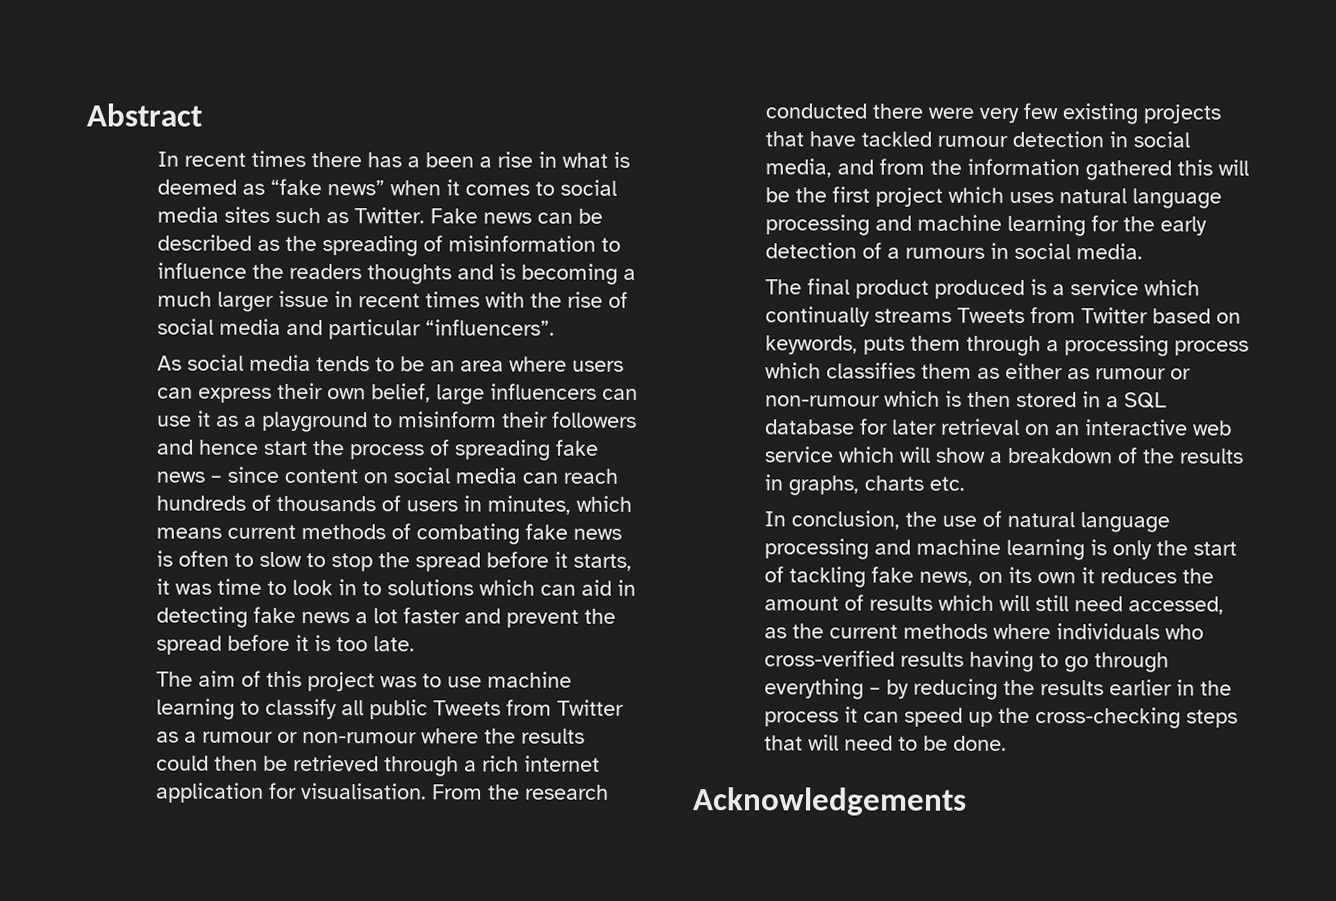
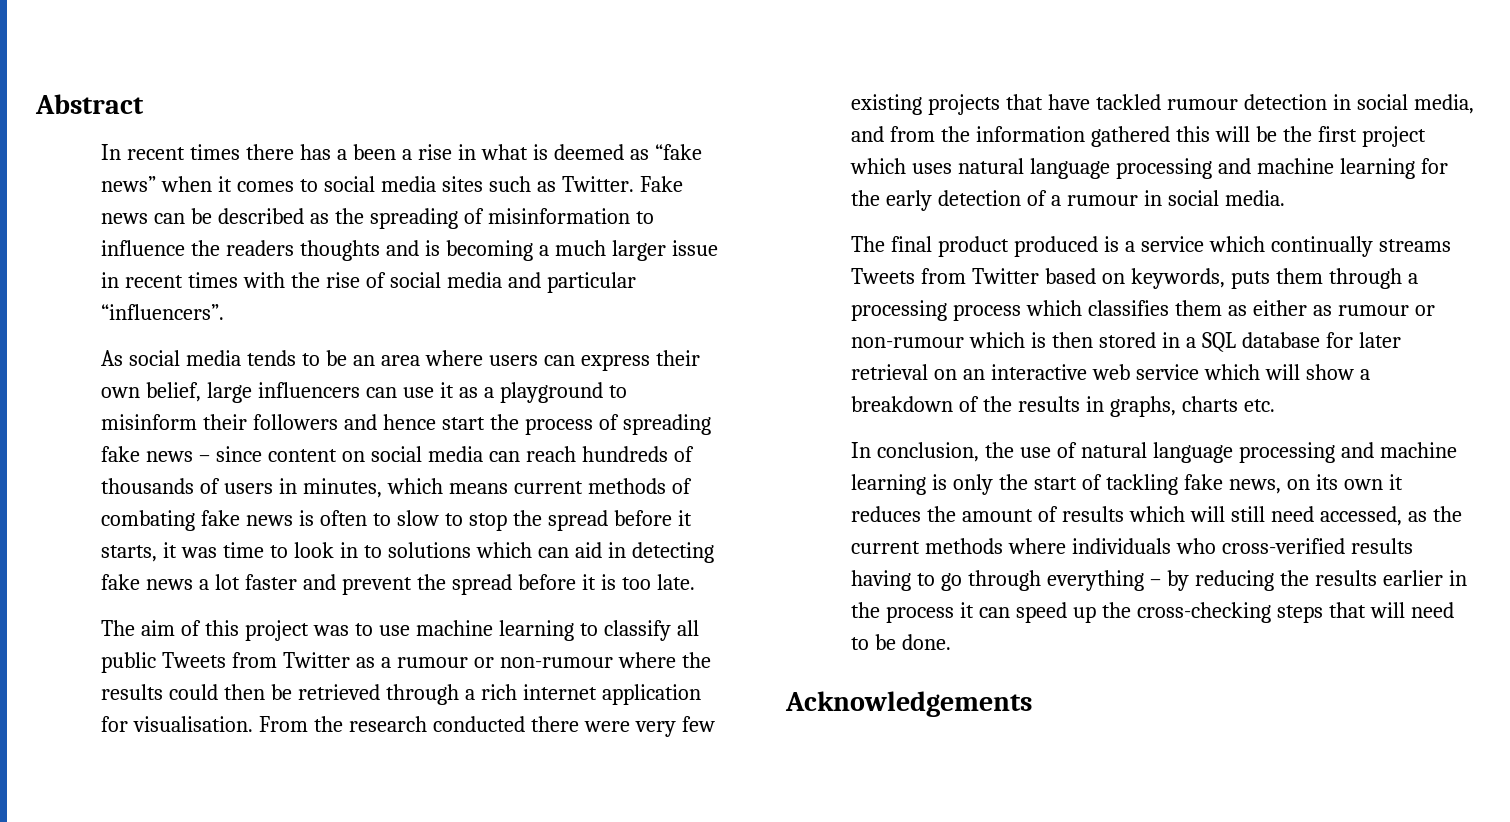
[904,247,985,259] rumours -> [1067,195,1139,206] rumour

